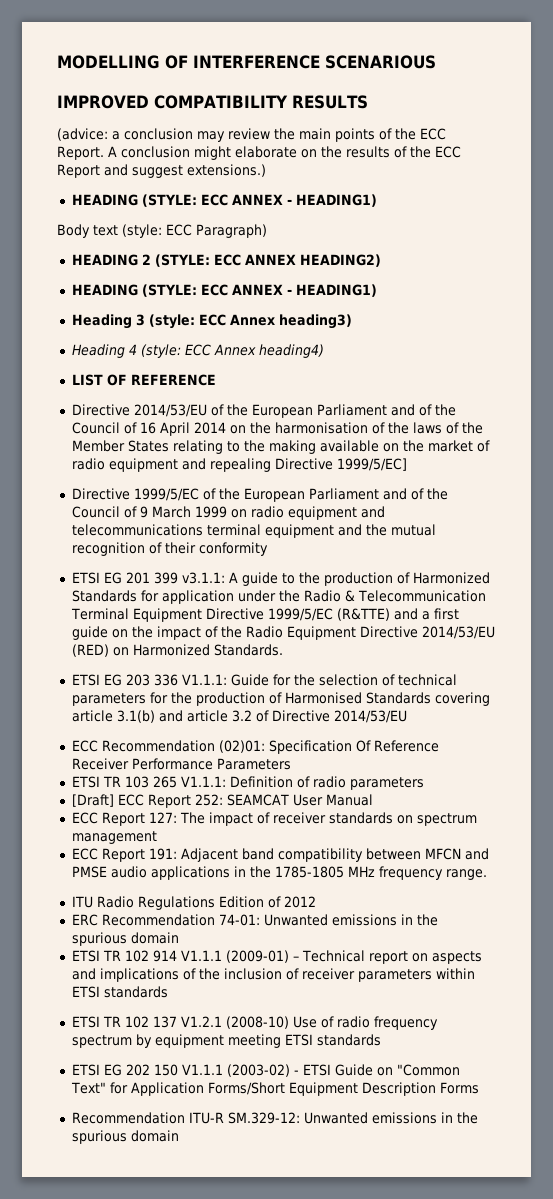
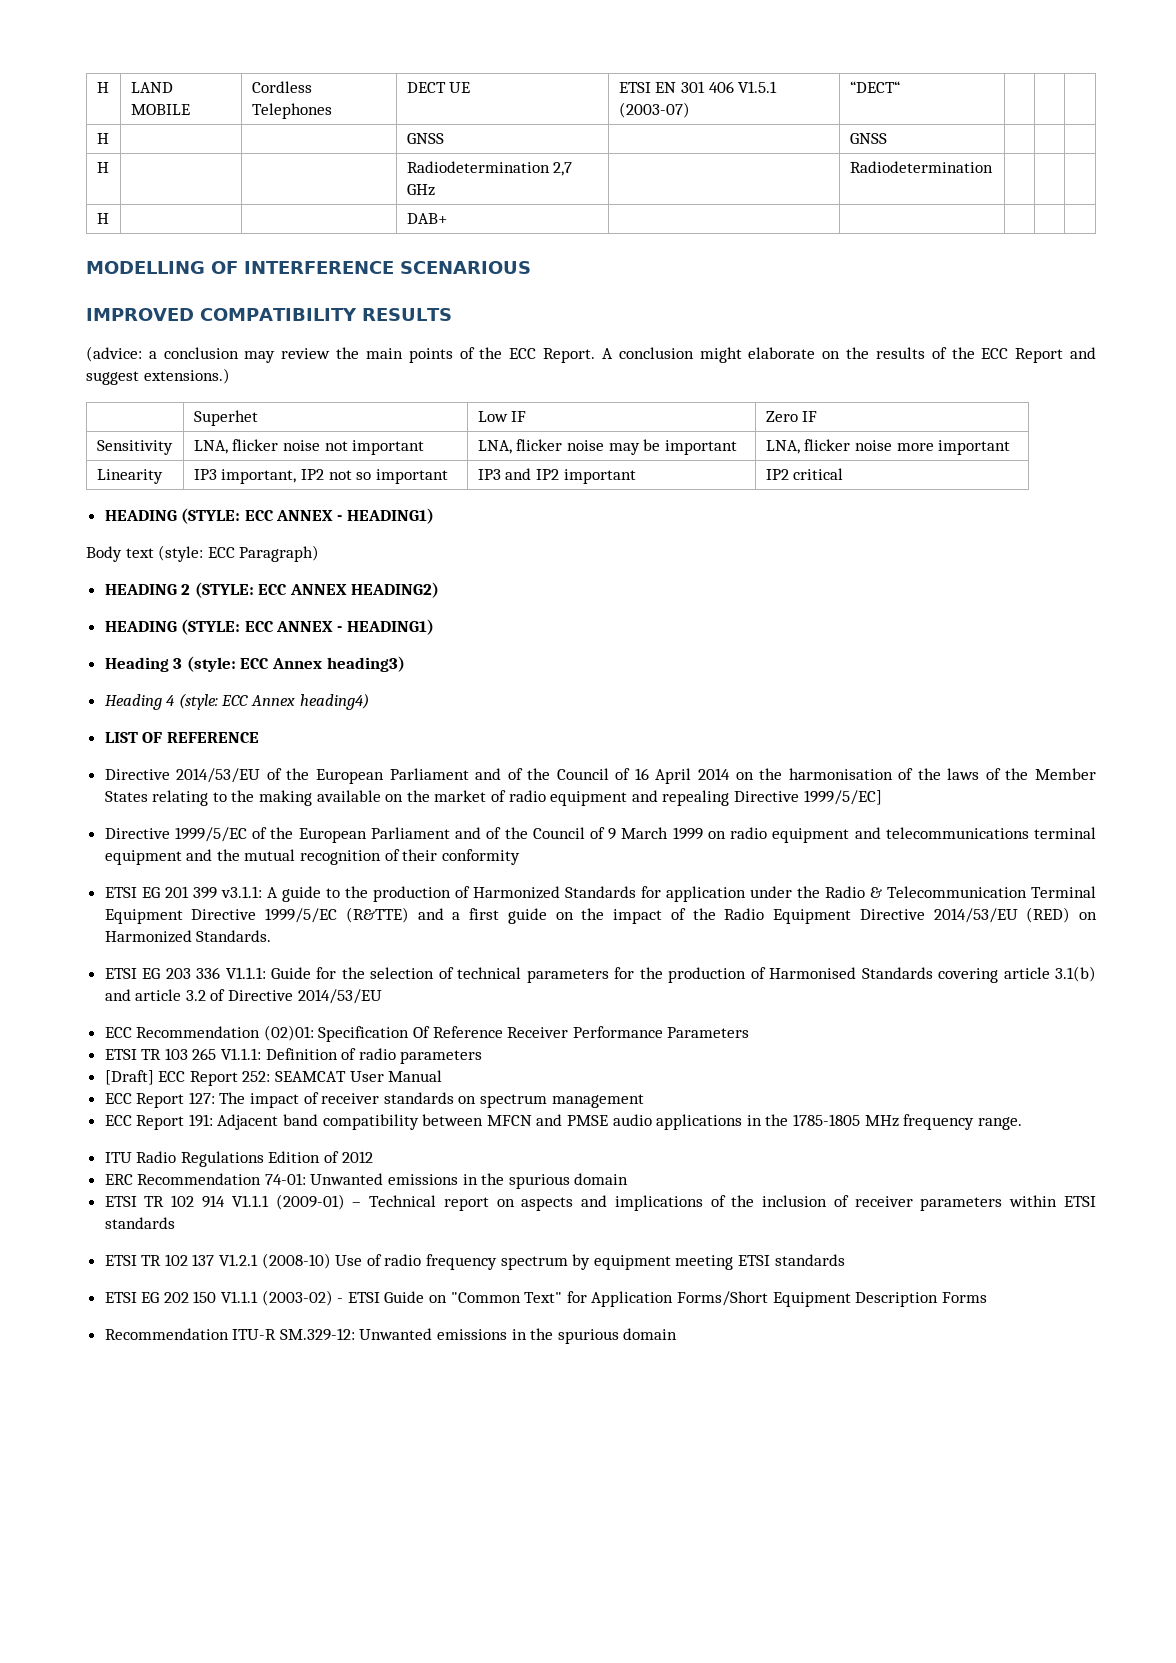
(57, 62) none -> [96,82,109,93] [130,82,173,93] [130,104,190,115] [251,81,312,93] [251,103,332,119] [406,82,471,93] [618,81,778,93] [618,102,690,118] [849,81,900,93] [96,133,109,144] [406,133,444,144] [849,133,887,144] [96,162,109,173] [406,161,573,176] [406,184,435,196] [849,161,993,173] [96,213,109,224] [406,213,447,224] H | LAND MOBILE | Cordless Telephones | DECT UE | ETSI EN 301 406 V1.5.1 (2003-07) | “DECT“ | | | // H | | | GNSS | | GNSS | | | // H | | | Radiodetermination 2,7 GHz | | Radiodetermination | | | // H | | | DAB+ | | | | | //
(266, 170) none -> [193,410,258,426] [477,411,527,422] [765,411,818,422] [96,440,173,455] [193,439,425,455] [477,439,737,455] [765,439,1011,455] [96,469,163,484] [193,469,448,484] [477,468,636,484] [765,468,844,480] // | Superhet | Low IF | Zero IF // Sensitivity | LNA, flicker noise not important | LNA, flicker noise may be important | LNA, flicker noise more important // Linearity | IP3 important, IP2 not so important | IP3 and IP2 important | IP2 critical

